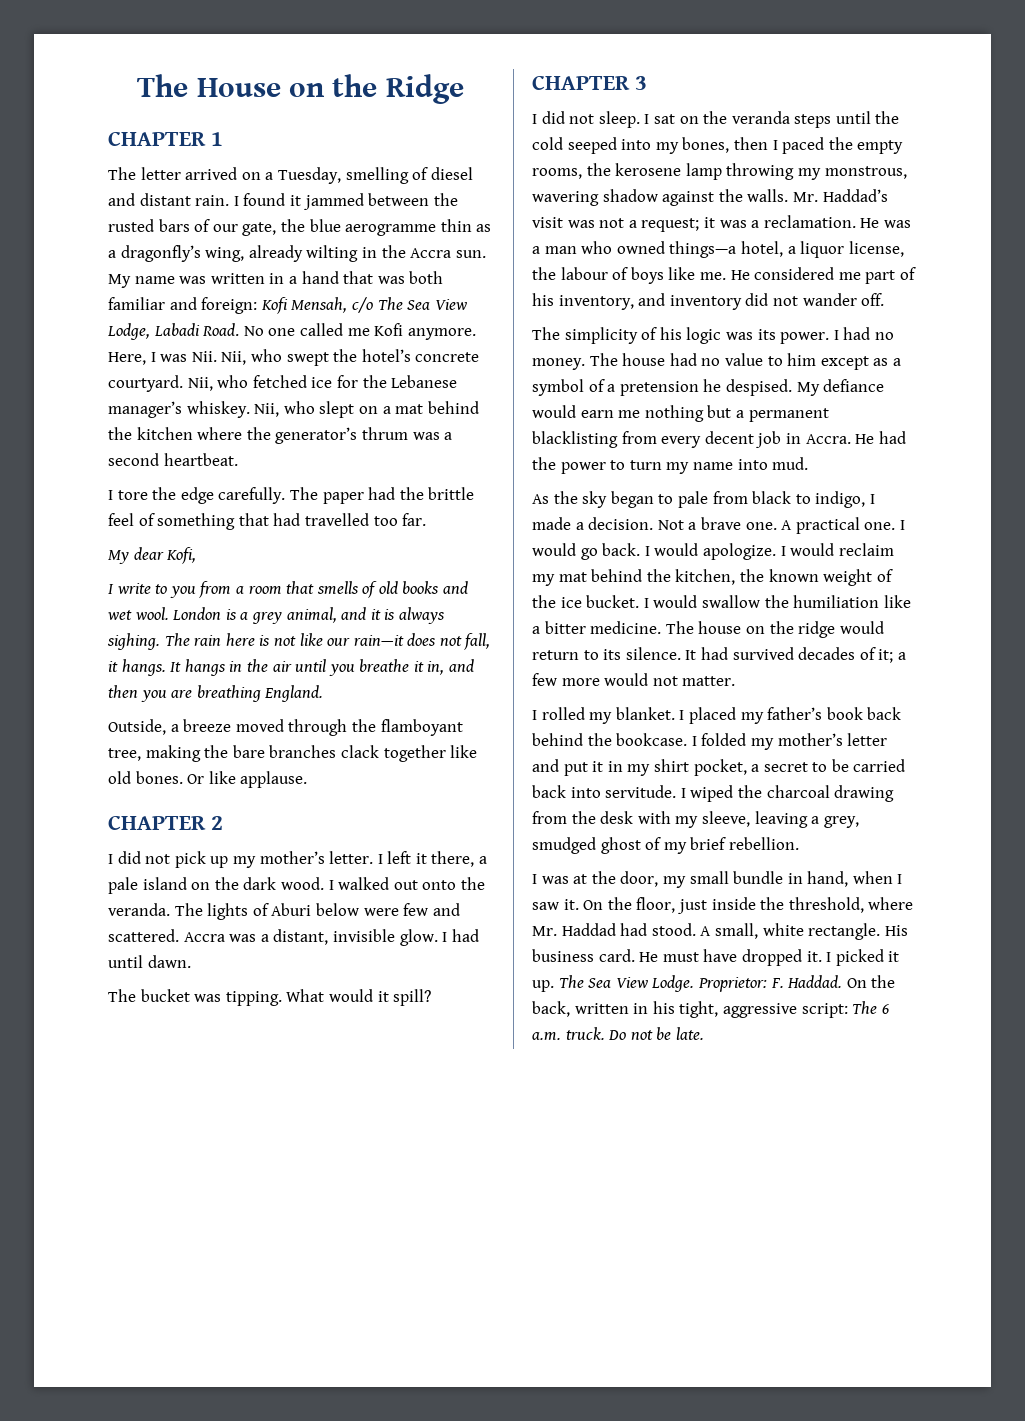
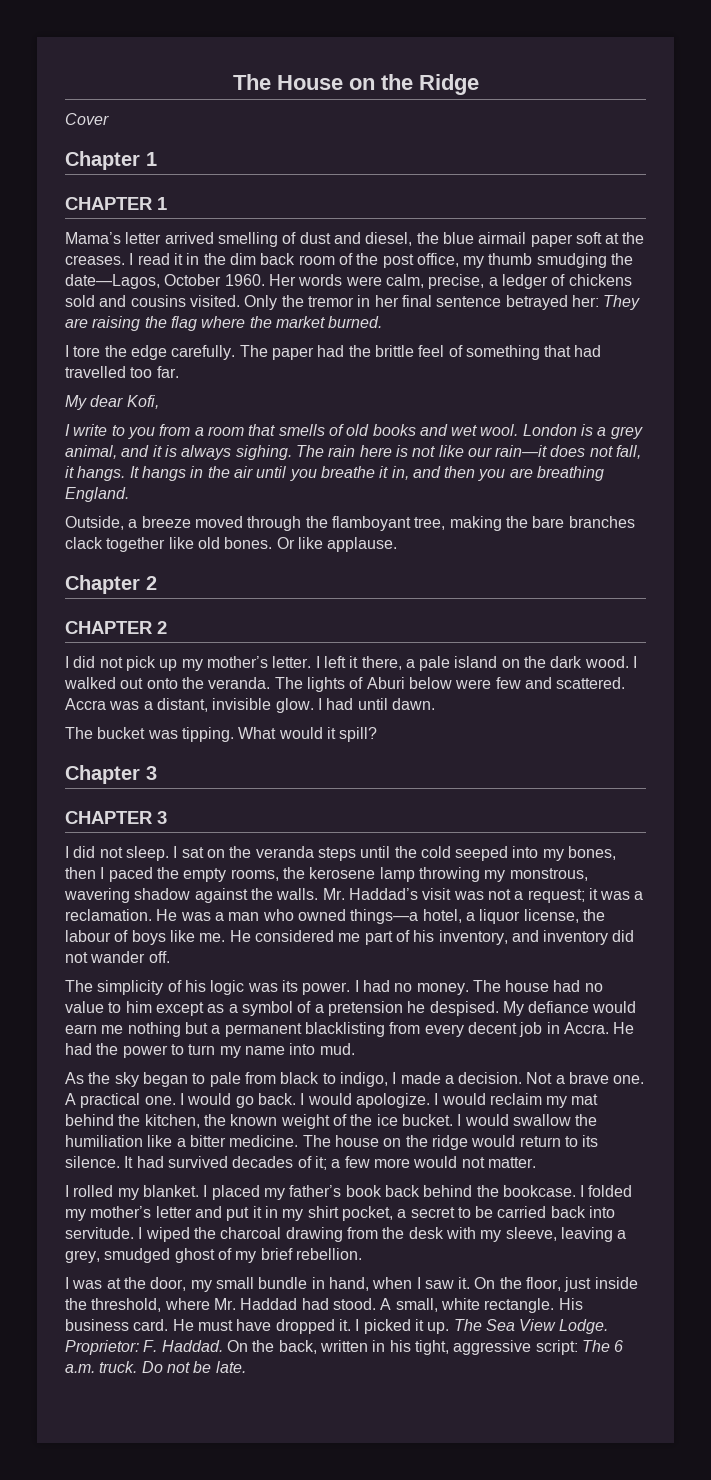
(464, 89) none -> [65,113,109,125] [65,151,157,170] // Cover // Chapter 1
[108,167,136,180] The -> [65,232,121,244] Mama’s
[241,167,473,184] [108,193,458,210] [108,219,492,236] [108,245,486,262] [108,271,444,288] [108,297,467,314] [107,323,476,340] [108,349,480,366] [108,375,458,392] [108,401,479,418] [108,427,453,444] [108,453,238,466] on a Tuesday, smelling of diesel and distant rain. I found it jammed between the rusted bars of our gate, the blue aerogramme thin as a dragonfly’s wing, already wilting in the Accra sun. My name was written in a hand that was both familiar and foreign: Kofi Mensah, c/o The Sea View Lodge, Labadi Road. No one called me Kofi anymore. Here, I was Nii. Nii, who swept the hotel’s concrete courtyard. Nii, who fetched ice for the Lebanese manager’s whiskey. Nii, who slept on a mat behind the kitchen where the generator’s thrum was a second heartbeat. -> [217,232,645,247] [65,253,634,268] [65,274,632,289] [65,295,641,310] [65,316,383,331] smelling of dust and diesel, the blue airmail paper soft at the creases. I read it in the dim back room of the post office, my thumb smudging the date—Lagos, October 1960. Her words were calm, precise, a ledger of chickens sold and cousins visited. Only the tremor in her final sentence betrayed her: They are raising the flag where the market burned.
(308, 779) none -> [65,575,157,594] // Chapter 2
(432, 997) none -> [65,765,157,784] // Chapter 3

